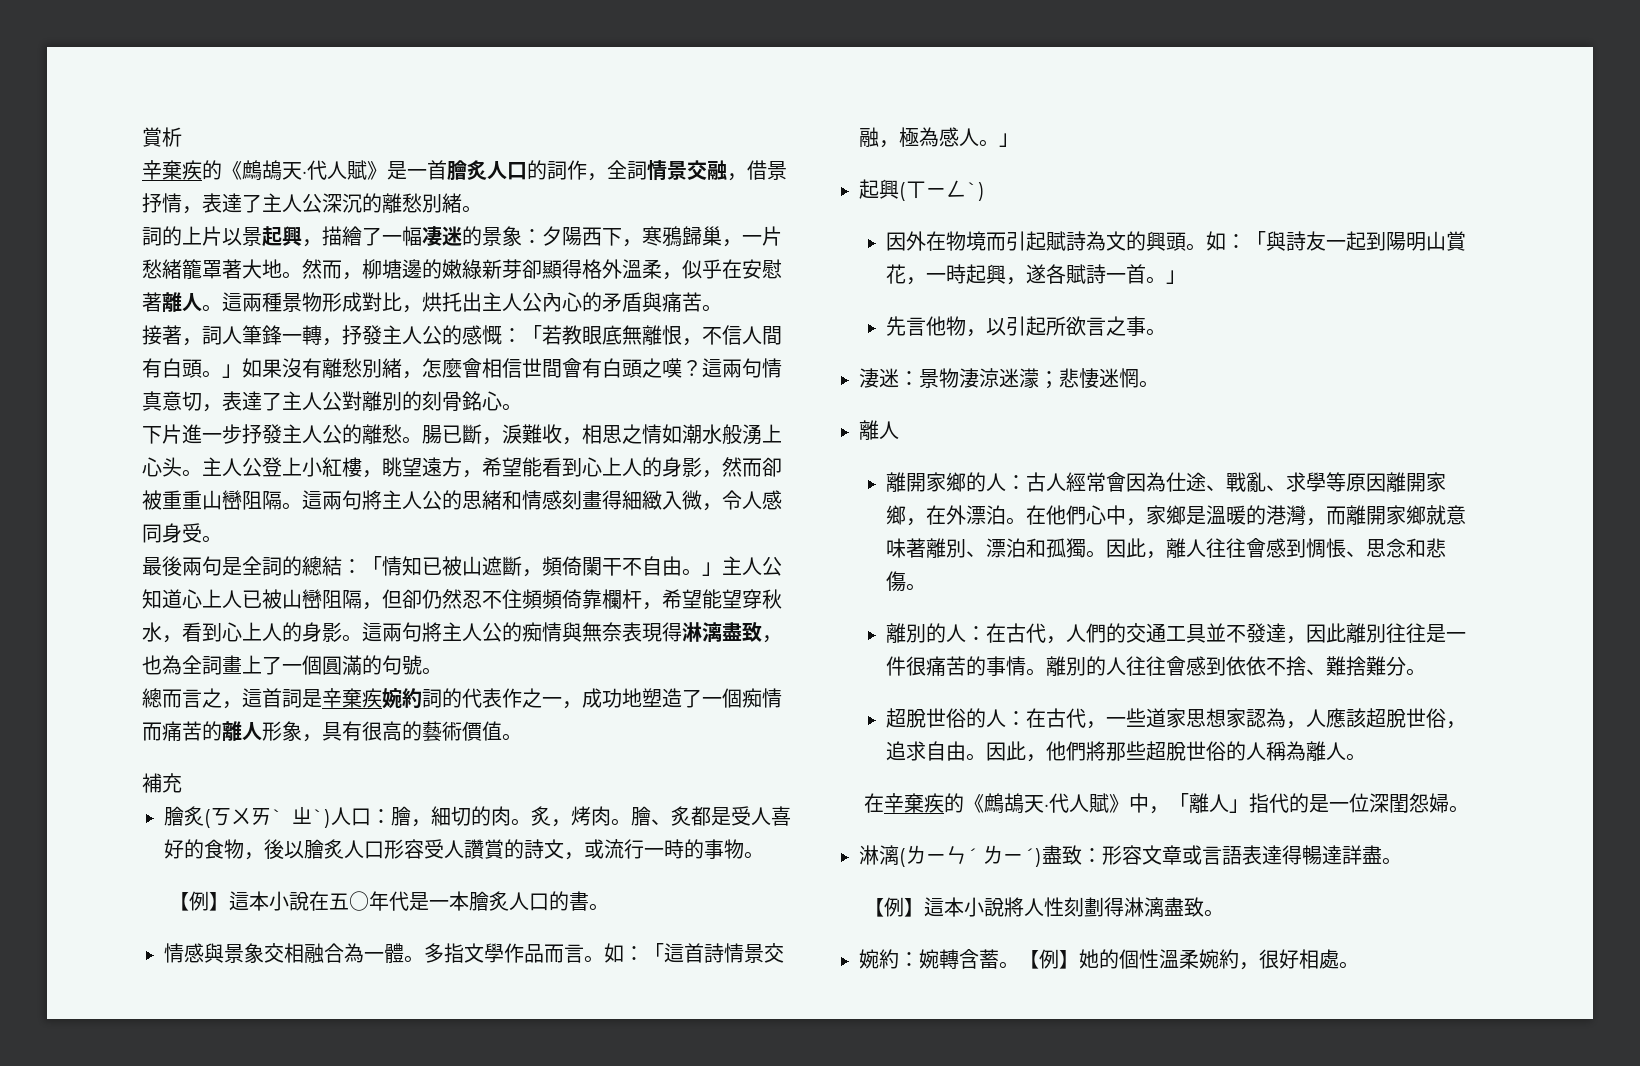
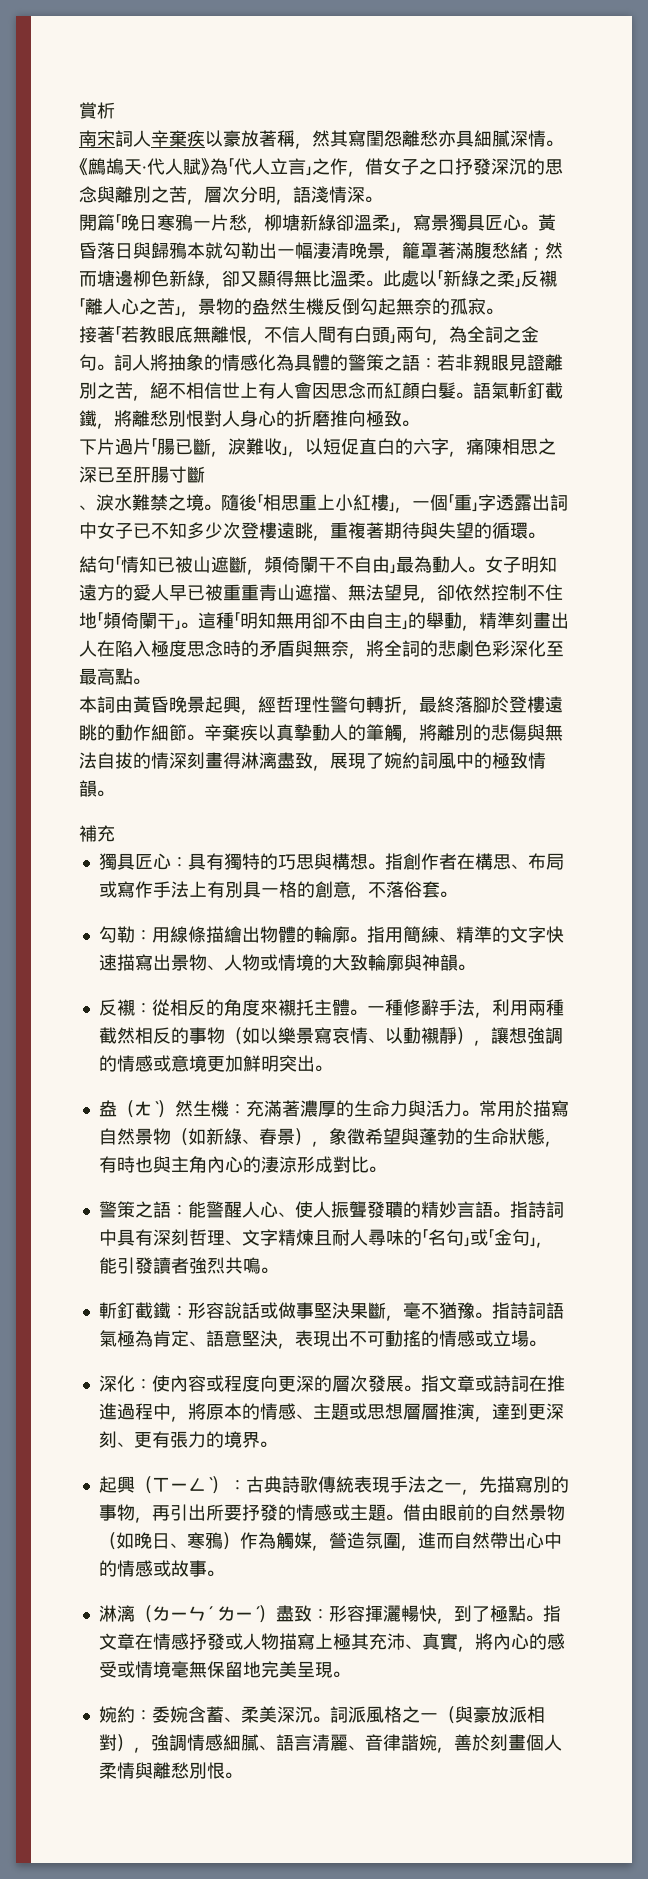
[142,160,787,181] [142,193,482,214] [142,226,782,247] [142,259,782,280] [142,292,722,313] [142,325,522,346] 辛棄疾的《鷓鴣天·代人賦》是一首膾炙人口的詞作，全詞情景交融，借景抒情，表達了主人公深沉的離愁別緒。 // 詞的上片以景起興，描繪了一幅凄迷的景象：夕陽西下，寒鴉歸巢，一片愁緒籠罩著大地。然而，柳塘邊的嫩綠新芽卻顯得格外溫柔，似乎在安慰著離人。這兩種景物形成對比，烘托出主人公內心的矛盾與痛苦。 // 接著，詞人筆鋒一轉，抒發主人公的感慨： -> [79,130,563,149] [79,158,563,177] [79,186,382,205] [79,214,556,233] [79,242,563,261] [79,270,557,289] [79,298,503,317] [79,326,115,343] 南宋詞人辛棄疾以豪放著稱，然其寫閨怨離愁亦具細膩深情。《鷓鴣天·代人賦》為「代人立言」之作，借女子之口抒發深沉的思念與離別之苦，層次分明，語淺情深。 // 開篇「晚日寒鴉一片愁，柳塘新綠卻溫柔」，寫景獨具匠心。黃昏落日與歸鴉本就勾勒出一幅淒清晚景，籠罩著滿腹愁緒；然而塘邊柳色新綠，卻又顯得無比溫柔。此處以「新綠之柔」反襯「離人心之苦」，景物的盎然生機反倒勾起無奈的孤寂。 // 接著
[202,358,782,379] [142,391,522,412] [142,424,782,445] [142,457,782,478] [142,490,782,511] [142,523,222,543] [142,556,362,576] 。」如果沒有離愁別緒，怎麼會相信世間會有白頭之嘆？這兩句情真意切，表達了主人公對離別的刻骨銘心。 // 下片進一步抒發主人公的離愁。腸已斷，淚難收，相思之情如潮水般湧上心头。主人公登上小紅樓，眺望遠方，希望能看到心上人的身影，然而卻被重重山巒阻隔。這兩句將主人公的思緒和情感刻畫得細緻入微，令人感同身受。 // 最後兩句是全詞的總結： -> [390,326,539,345] [79,354,563,371] [79,382,563,401] [79,410,419,429] [79,438,556,457] [79,466,205,483] [79,494,568,513] [79,522,545,541] [79,556,115,573] 」兩句，為全詞之金句。詞人將抽象的情感化為具體的警策之語：若非親眼見證離別之苦，絕不相信世上有人會因思念而紅顏白髮。語氣斬釘截鐵，將離愁別恨對人身心的折磨推向極致。 // 下片過片「腸已斷，淚難收」，以短促直白的六字，痛陳相思之深已至肝腸寸斷 // 、淚水難禁之境。隨後「相思重上小紅樓」，一個「重」字透露出詞中女子已不知多少次登樓遠眺，重複著期待與失望的循環。 // 結句
[682,556,782,576] [142,589,782,610] [142,622,782,643] [142,655,442,675] [142,688,782,709] [142,721,522,742] [142,773,182,793] [164,806,791,828] [164,839,764,860] [169,891,610,911] [164,943,784,963] [859,127,1019,148] [859,179,985,201] [886,231,1467,251] [886,264,1187,285] [886,316,1167,337] [859,368,1159,389] [859,420,899,440] [886,472,1447,492] [886,505,1467,526] [886,538,1447,559] [886,571,927,592] [886,623,1467,644] [886,656,1427,677] [886,708,1467,729] [886,741,1367,762] [864,793,1470,814] [859,845,1403,867] [864,897,1225,917] [859,949,1339,970] 。」主人公知道心上人已被山巒阻隔，但卻仍然忍不住頻頻倚靠欄杆，希望能望穿秋水，看到心上人的身影。這兩句將主人公的痴情與無奈表現得淋漓盡致，也為全詞畫上了一個圓滿的句號。 // 總而言之，這首詞是辛棄疾婉約詞的代表作之一，成功地塑造了一個痴情而痛苦的離人形象，具有很高的藝術價值。 // 補充 // 膾炙(ㄎㄨㄞˋ ㄓˋ)人口：膾，細切的肉。炙，烤肉。膾、炙都是受人喜好的食物，後以膾炙人口形容受人讚賞的詩文，或流行一時的事物。 // 【例】這本小說在五○年代是一本膾炙人口的書。 // 情感與景象交相融合為一體。多指文學作品而言。如：「這首詩情景交融，極為感人。」 // 起興(ㄒㄧㄥˋ) // 因外在物境而引起賦詩為文的興頭。如：「與詩友一起到陽明山賞花，一時起興，遂各賦詩一首。」 // 先言他物，以引起所欲言之事。 // 淒迷：景物淒涼迷濛；悲悽迷惘。 // 離人 // 離開家鄉的人：古人經常會因為仕途、戰亂、求學等原因離開家鄉，在外漂泊。在他們心中，家鄉是溫暖的港灣，而離開家鄉就意味著離別、漂泊和孤獨。因此，離人往往會感到惆悵、思念和悲傷。 // 離別的人：在古代，人們的交通工具並不發達，因此離別往往是一件很痛苦的事情。離別的人往往會感到依依不捨、難捨難分。 // 超脫世俗的人：在古代，一些道家思想家認為，人應該超脫世俗，追求自由。因此，他們將那些超脫世俗的人稱為離人。 // 在辛棄疾的《鷓鴣天·代人賦》中，「離人」指代的是一位深閨怨婦。 // 淋漓(ㄌㄧㄣˊ ㄌㄧˊ)盡致：形容文章或言語表達得暢達詳盡。 // 【例】這本小說將人性刻劃得淋漓盡致。 // 婉約：婉轉含蓄。【例】她的個性溫柔婉約，很好相處 -> [390,556,557,574] [79,584,563,603] [79,612,569,631] [79,640,564,659] [79,668,150,685] [79,696,563,715] [79,724,563,743] [79,752,546,771] [79,780,114,797] [79,825,115,842] [98,853,564,870] [98,881,457,900] [98,926,564,943] [98,954,475,971] [98,999,564,1018] [98,1027,563,1046] [98,1055,332,1072] [98,1100,569,1118] [98,1128,562,1147] [98,1156,386,1173] [98,1201,564,1218] [98,1229,553,1248] [98,1257,278,1274] [98,1302,564,1321] [98,1330,546,1349] [98,1375,565,1392] [98,1403,564,1422] [98,1431,277,1448] [98,1476,569,1495] [98,1504,565,1523] [98,1532,562,1551] [98,1560,224,1577] [98,1605,561,1624] [98,1633,565,1652] [98,1661,350,1678] [98,1706,545,1724] [98,1734,562,1753] [98,1762,225,1779] 」最為動人。女子明知遠方的愛人早已被重重青山遮擋、無法望見，卻依然控制不住地「頻倚闌干」。這種「明知無用卻不由自主」的舉動，精準刻畫出人在陷入極度思念時的矛盾與無奈，將全詞的悲劇色彩深化至最高點。 // 本詞由黃昏晚景起興，經哲理性警句轉折，最終落腳於登樓遠眺的動作細節。辛棄疾以真摯動人的筆觸，將離別的悲傷與無法自拔的情深刻畫得淋漓盡致，展現了婉約詞風中的極致情韻。 // 補充 // 獨具匠心：具有獨特的巧思與構想。指創作者在構思、布局或寫作手法上有別具一格的創意，不落俗套。 // 勾勒：用線條描繪出物體的輪廓。指用簡練、精準的文字快速描寫出景物、人物或情境的大致輪廓與神韻。 // 反襯：從相反的角度來襯托主體。一種修辭手法，利用兩種截然相反的事物（如以樂景寫哀情、以動襯靜），讓想強調的情感或意境更加鮮明突出。 // 盎（ㄤˋ）然生機：充滿著濃厚的生命力與活力。常用於描寫自然景物（如新綠、春景），象徵希望與蓬勃的生命狀態，有時也與主角內心的淒涼形成對比。 // 警策之語：能警醒人心、使人振聾發聵的精妙言語。指詩詞中具有深刻哲理、文字精煉且耐人尋味的「名句」或「金句」，能引發讀者強烈共鳴。 // 斬釘截鐵：形容說話或做事堅決果斷，毫不猶豫。指詩詞語氣極為肯定、語意堅決，表現出不可動搖的情感或立場。 // 深化：使內容或程度向更深的層次發展。指文章或詩詞在推進過程中，將原本的情感、主題或思想層層推演，達到更深刻、更有張力的境界。 // 起興（ㄒㄧㄥˋ）：古典詩歌傳統表現手法之一，先描寫別的事物，再引出所要抒發的情感或主題。借由眼前的自然景物（如晚日、寒鴉）作為觸媒，營造氛圍，進而自然帶出心中的情感或故事。 // 淋漓（ㄌㄧㄣˊ ㄌㄧˊ）盡致：形容揮灑暢快，到了極點。指文章在情感抒發或人物描寫上極其充沛、真實，將內心的感受或情境毫無保留地完美呈現。 // 婉約：委婉含蓄、柔美深沉。詞派風格之一（與豪放派相對），強調情感細膩、語言清麗、音律諧婉，善於刻畫個人柔情與離愁別恨

